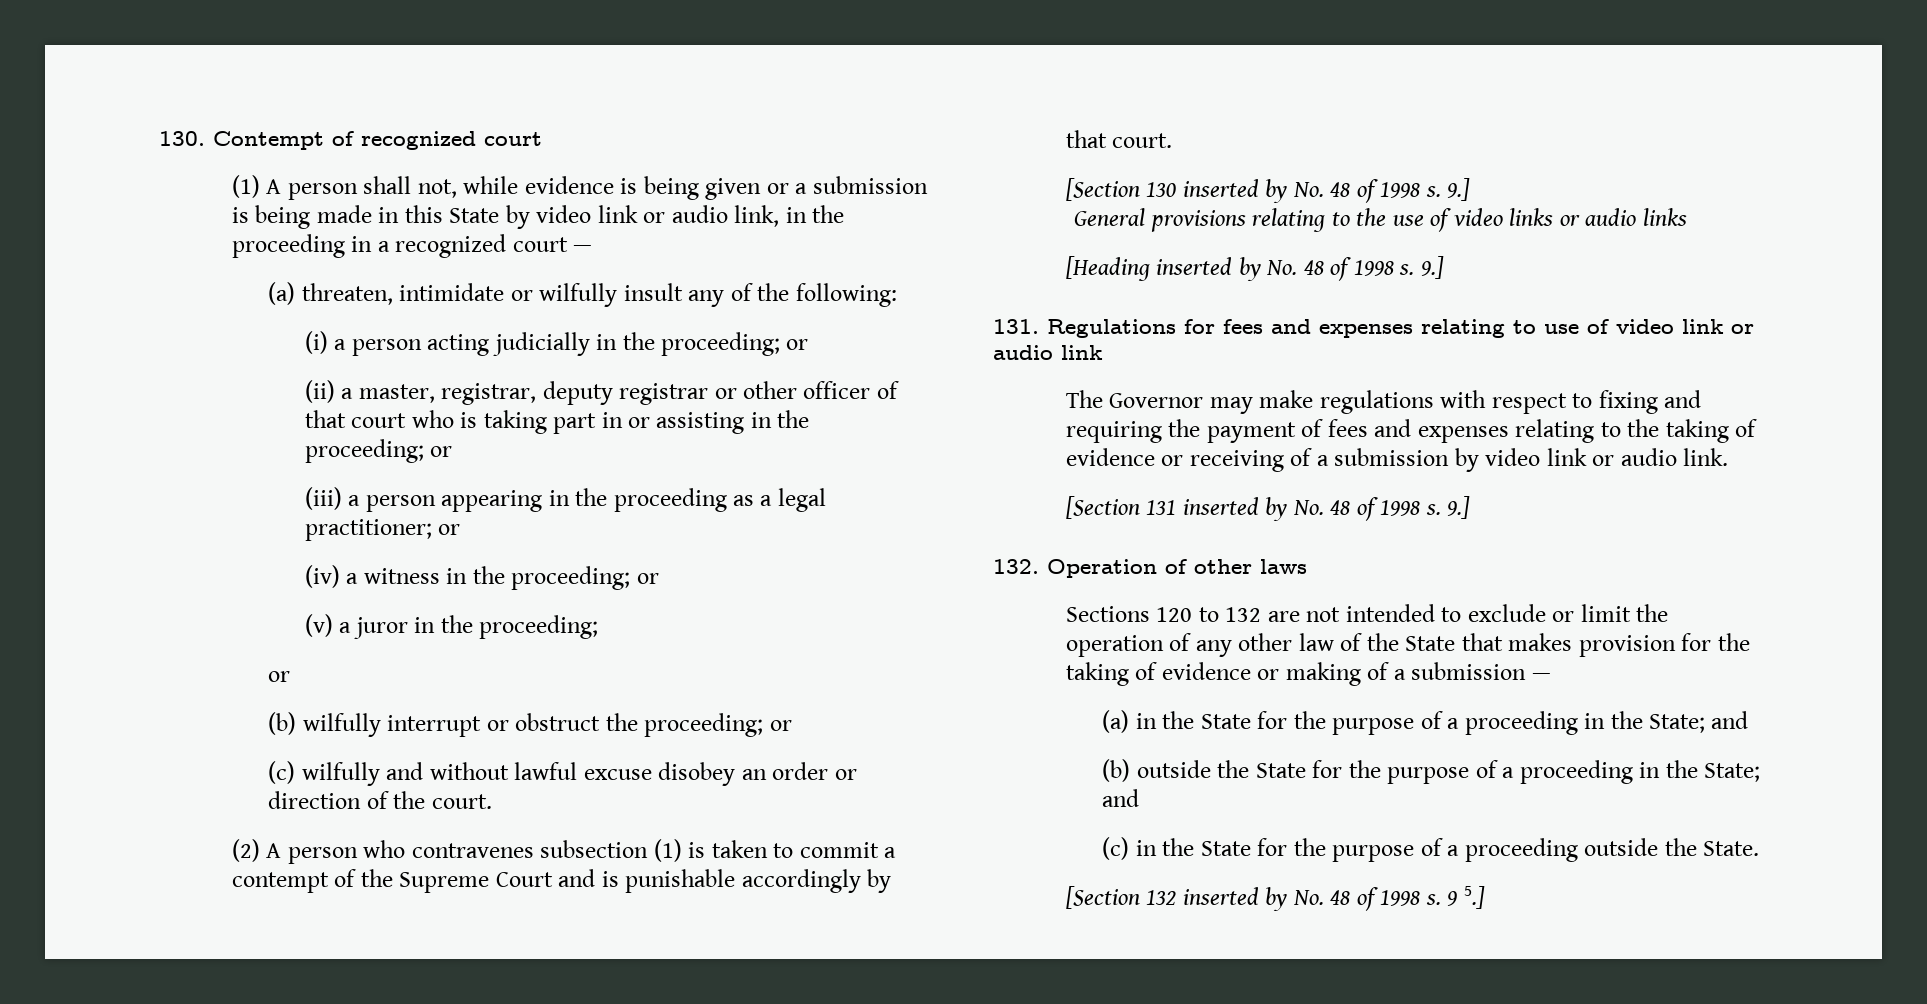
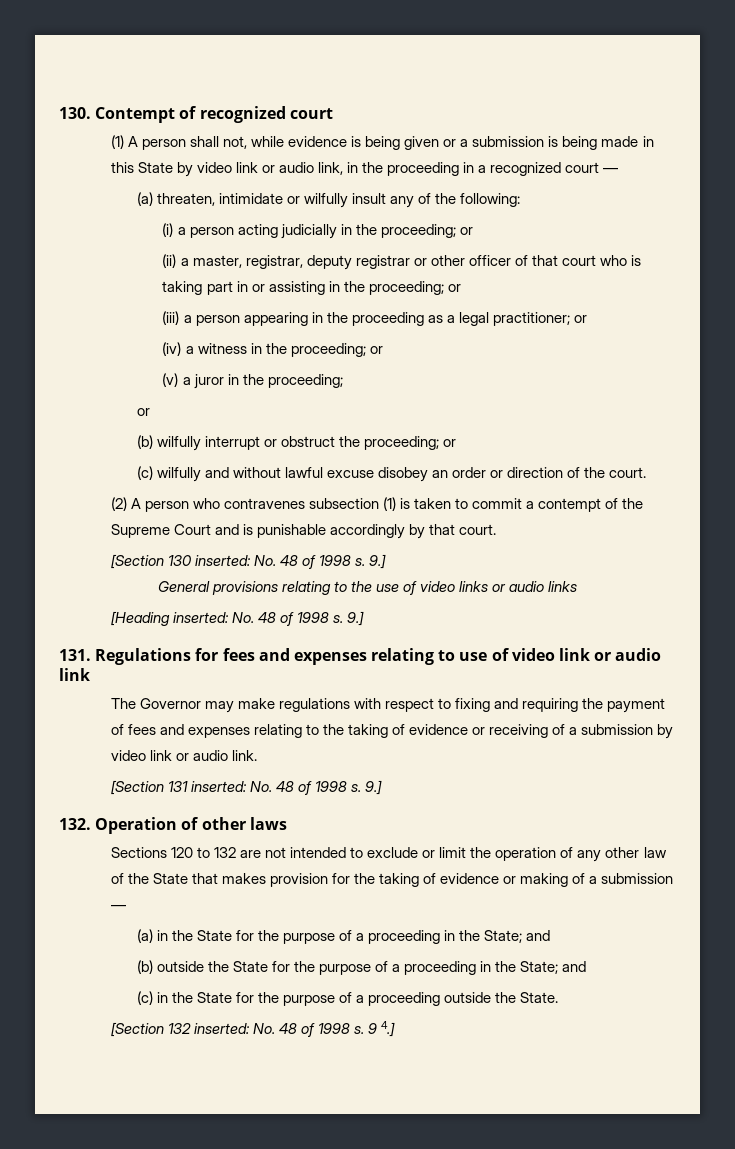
[1182,179,1288,203] inserted by -> [194,555,251,566] inserted:
[1156,257,1261,281] inserted by -> [172,612,229,623] inserted:
[1182,497,1288,521] inserted by -> [190,781,247,792] inserted:
[1182,887,1288,911] inserted by -> [193,1023,250,1034] inserted:
[1463,886,1485,909] 5.] -> [381,1021,396,1037] 4.]

